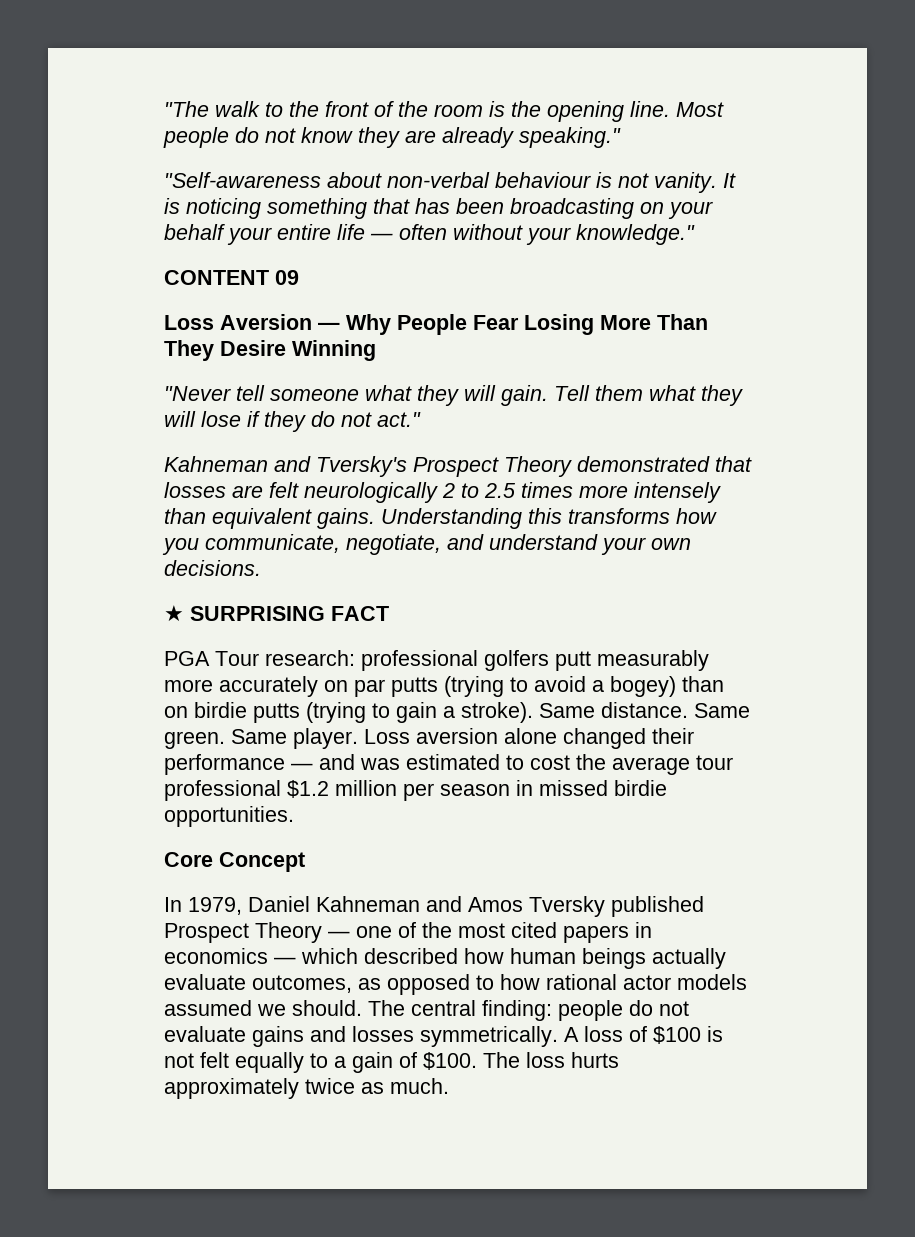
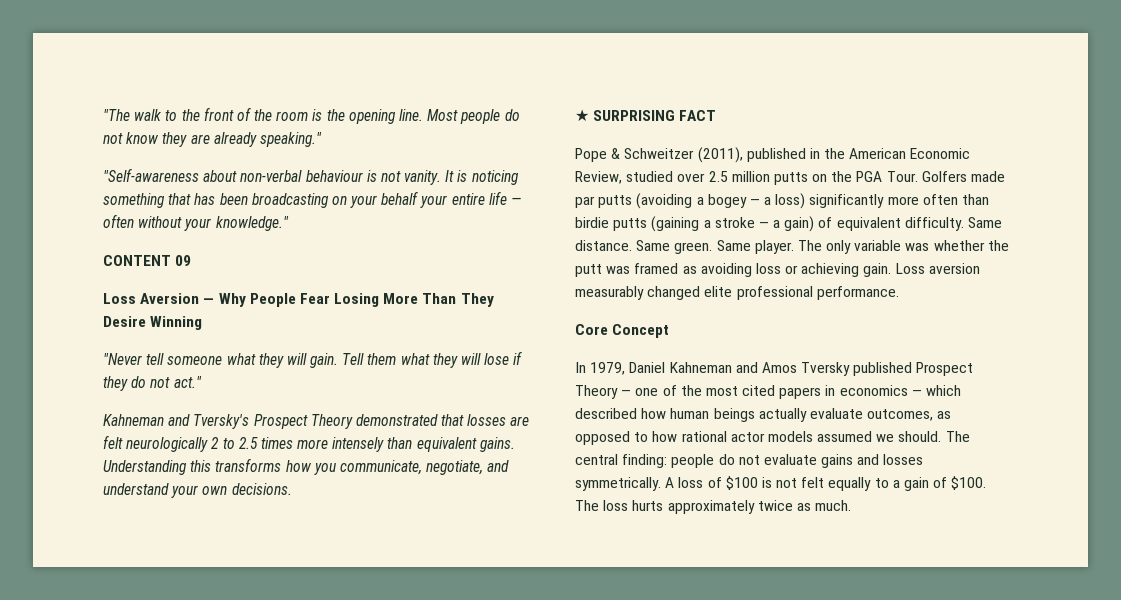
[164,650,709,671] [164,676,724,697] [164,702,533,723] PGA Tour research: professional golfers putt measurably more accurately on par putts (trying to avoid a bogey) than on birdie putts (trying to gain a stroke). -> [575,147,971,163] [575,171,1006,185] [575,193,990,209] [575,216,964,232] Pope & Schweitzer (2011), published in the American Economic Review, studied over 2.5 million putts on the PGA Tour. Golfers made par putts (avoiding a bogey — a loss) significantly more often than birdie putts (gaining a stroke — a gain) of equivalent difficulty.
[364,728,694,749] [164,754,733,775] [164,780,667,801] [164,806,294,827] Loss aversion alone changed their performance — and was estimated to cost the average tour professional $1.2 million per season in missed birdie opportunities. -> [797,240,1009,254] [575,263,980,277] [575,286,899,300] The only variable was whether the putt was framed as avoiding loss or achieving gain. Loss aversion measurably changed elite professional performance.

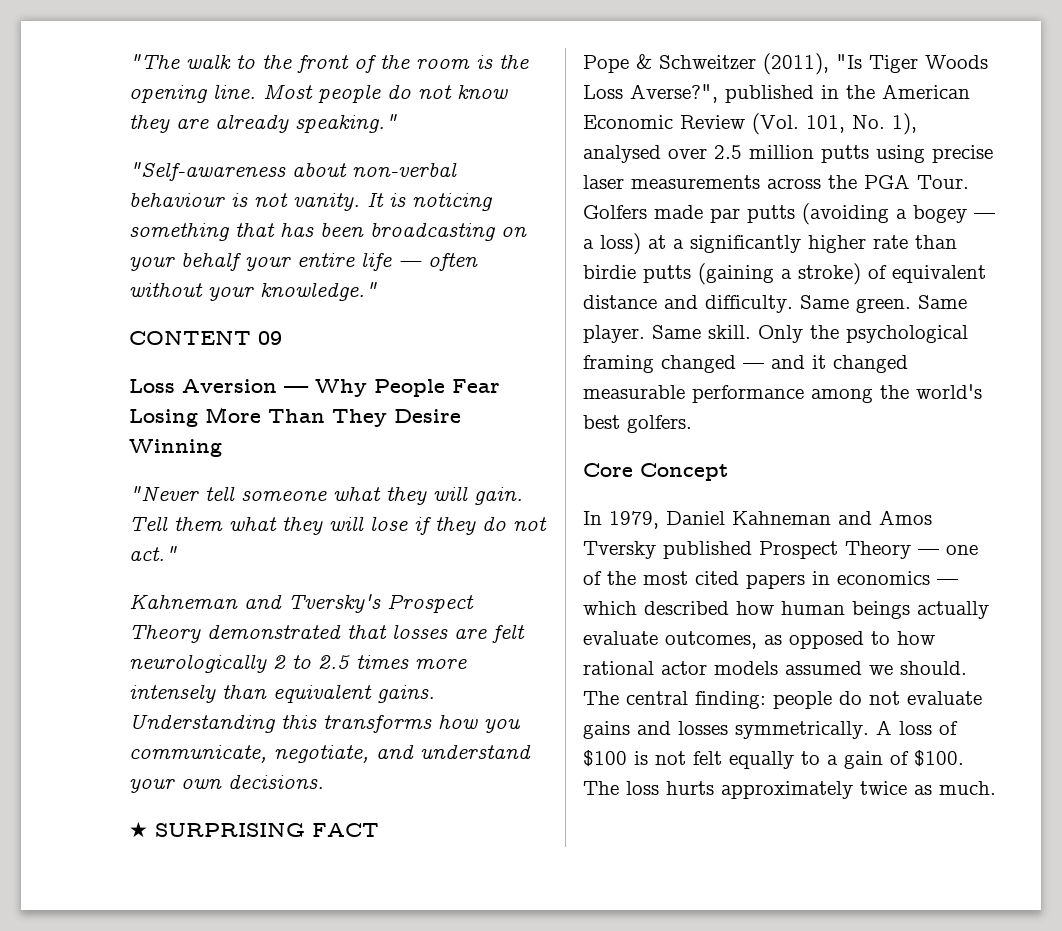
(743, 155) none -> [836,54,988,73] [583,84,718,103] "Is Tiger Woods Loss Averse?",
[575,171,828,185] Review, studied over 2.5 million putts on -> [680,113,917,135] [583,145,993,163] [583,175,821,189] Review (Vol. 101, No. 1), analysed over 2.5 million putts using precise laser measurements across
[809,194,958,208] significantly more often -> [648,235,908,253] at a significantly higher rate
[714,216,1003,232] [575,240,1009,254] [575,263,980,277] [575,286,899,300] stroke — a gain) of equivalent difficulty. Same distance. Same green. Same player. The only variable was whether the putt was framed as avoiding loss or achieving gain. Loss aversion measurably changed elite professional performance. -> [798,263,986,285] [583,295,967,313] [583,325,968,343] [583,355,908,373] [583,384,982,403] [583,415,692,433] stroke) of equivalent distance and difficulty. Same green. Same player. Same skill. Only the psychological framing changed — and it changed measurable performance among the world's best golfers.

